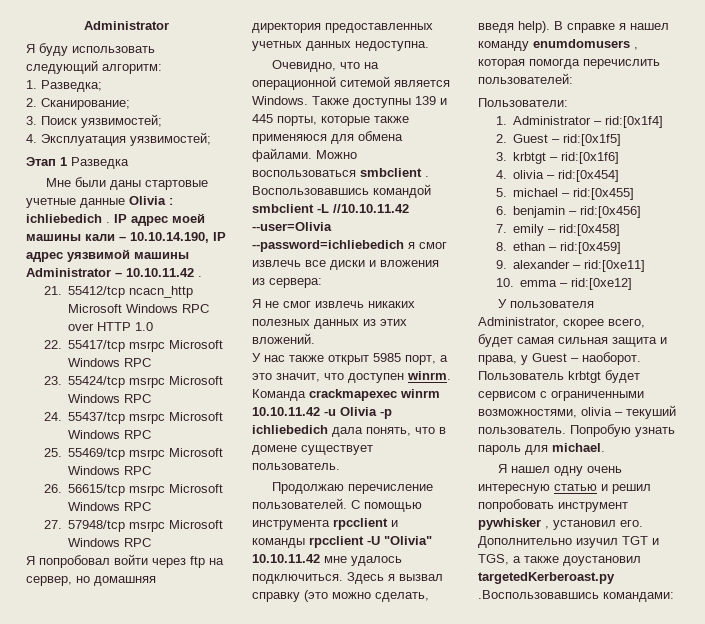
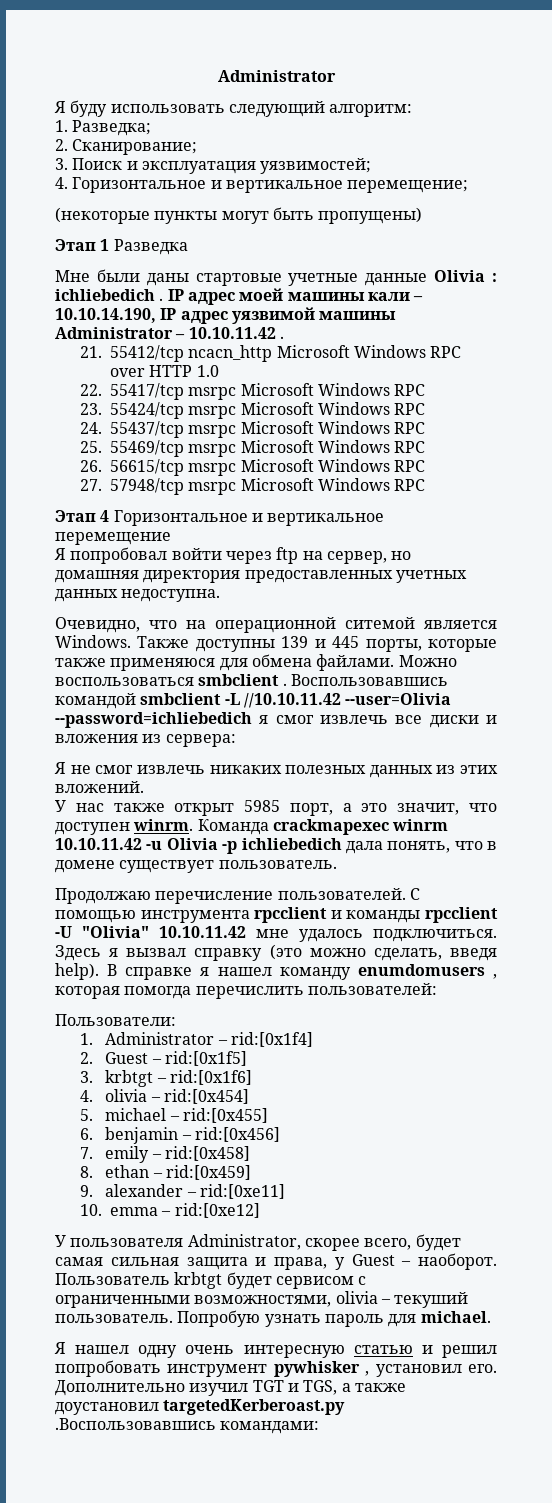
(77, 120) none -> [126,161,256,174] и эксплуатация
[41,132,211,146] Эксплуатация уязвимостей; -> [72,177,469,193] [55,207,423,224] Горизонтальное и вертикальное перемещение; // (некоторые пункты могут быть пропущены)
(152, 542) none -> [55,510,385,526] [55,532,171,545] // Этап 4 Горизонтальное и вертикальное перемещение

